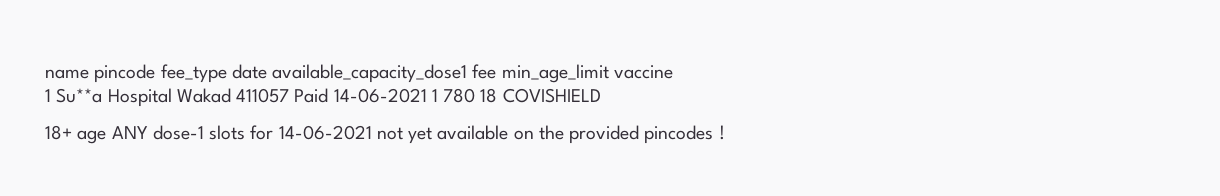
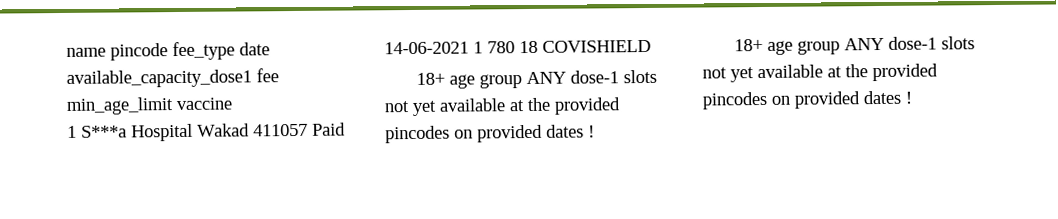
[56,88,103,103] Su**a -> [81,125,127,138] S***a
[111,125,714,144] ANY dose-1 slots for 14-06-2021 not yet available on the provided pincodes -> [478,69,657,89] [384,97,621,116] [385,124,595,144] [733,36,975,55] [702,63,938,83] [702,90,901,110] group ANY dose-1 slots not yet available at the provided pincodes on provided dates ! // 18+ age group ANY dose-1 slots not yet available at the provided pincodes on provided dates

